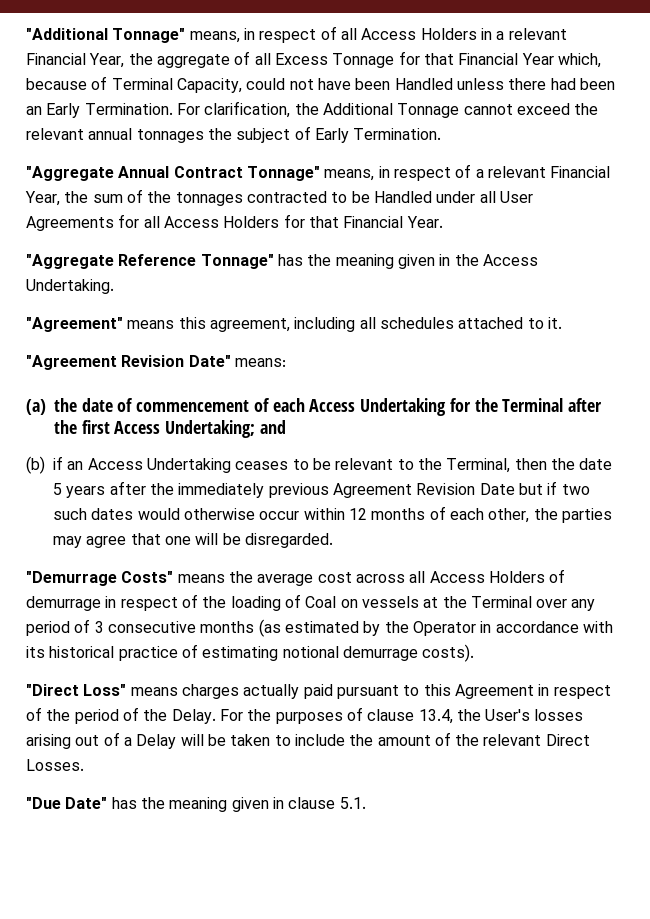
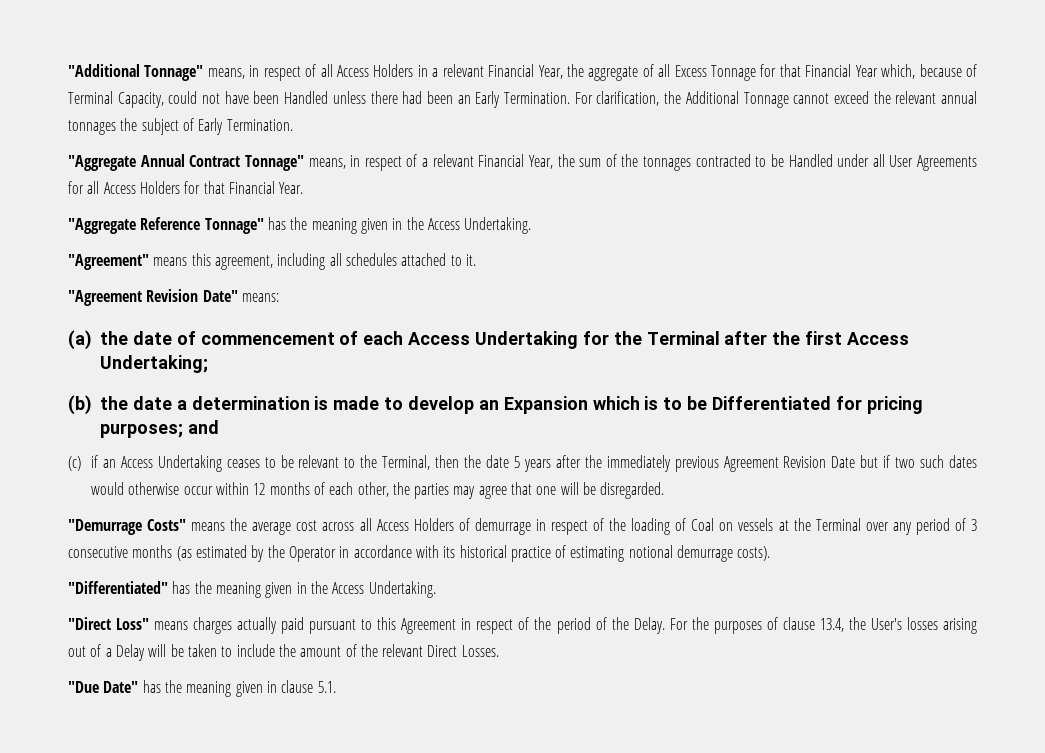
(256, 429) none -> [68,395,923,415] [100,423,183,438] // (b) the date a determination is made to develop an Expansion which is to be Differentiated for pricing purposes;
[26,456,45,474] (b) -> [68,456,81,471] (c)
(475, 653) none -> [68,581,436,598] // "Differentiated" has the meaning given in the Access Undertaking.

